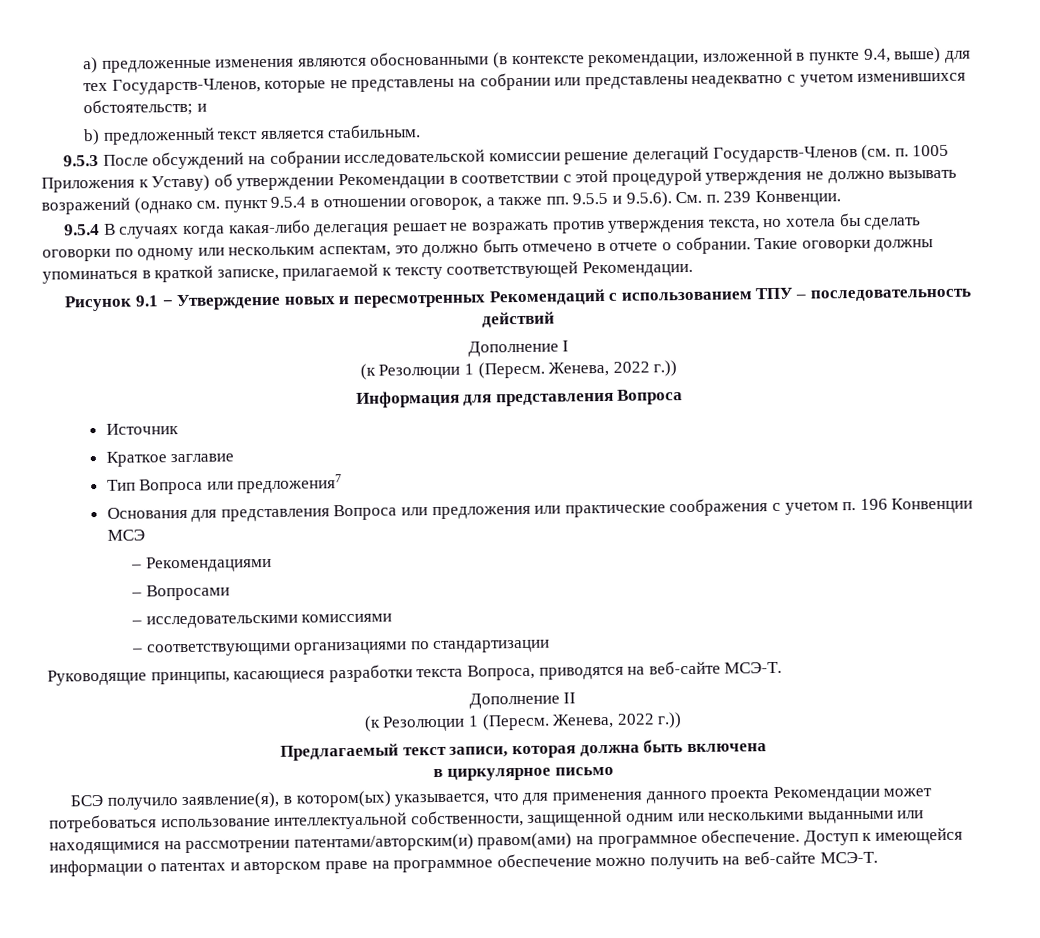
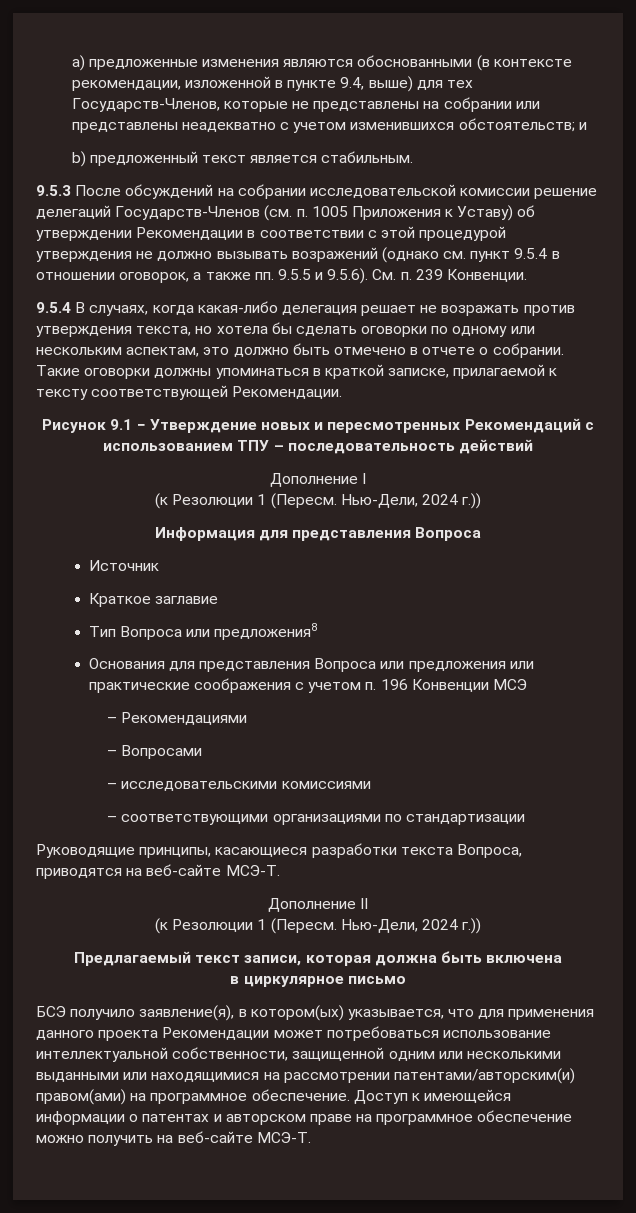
[119,226,180,239] случаях -> [89,305,149,316] случаях,
[548,361,650,377] Женева, 2022 -> [340,494,458,508] Нью-Дели, 2024
[237,474,343,494] предложения7 -> [214,623,318,640] предложения8
[552,713,655,729] Женева, 2022 -> [340,919,458,933] Нью-Дели, 2024

